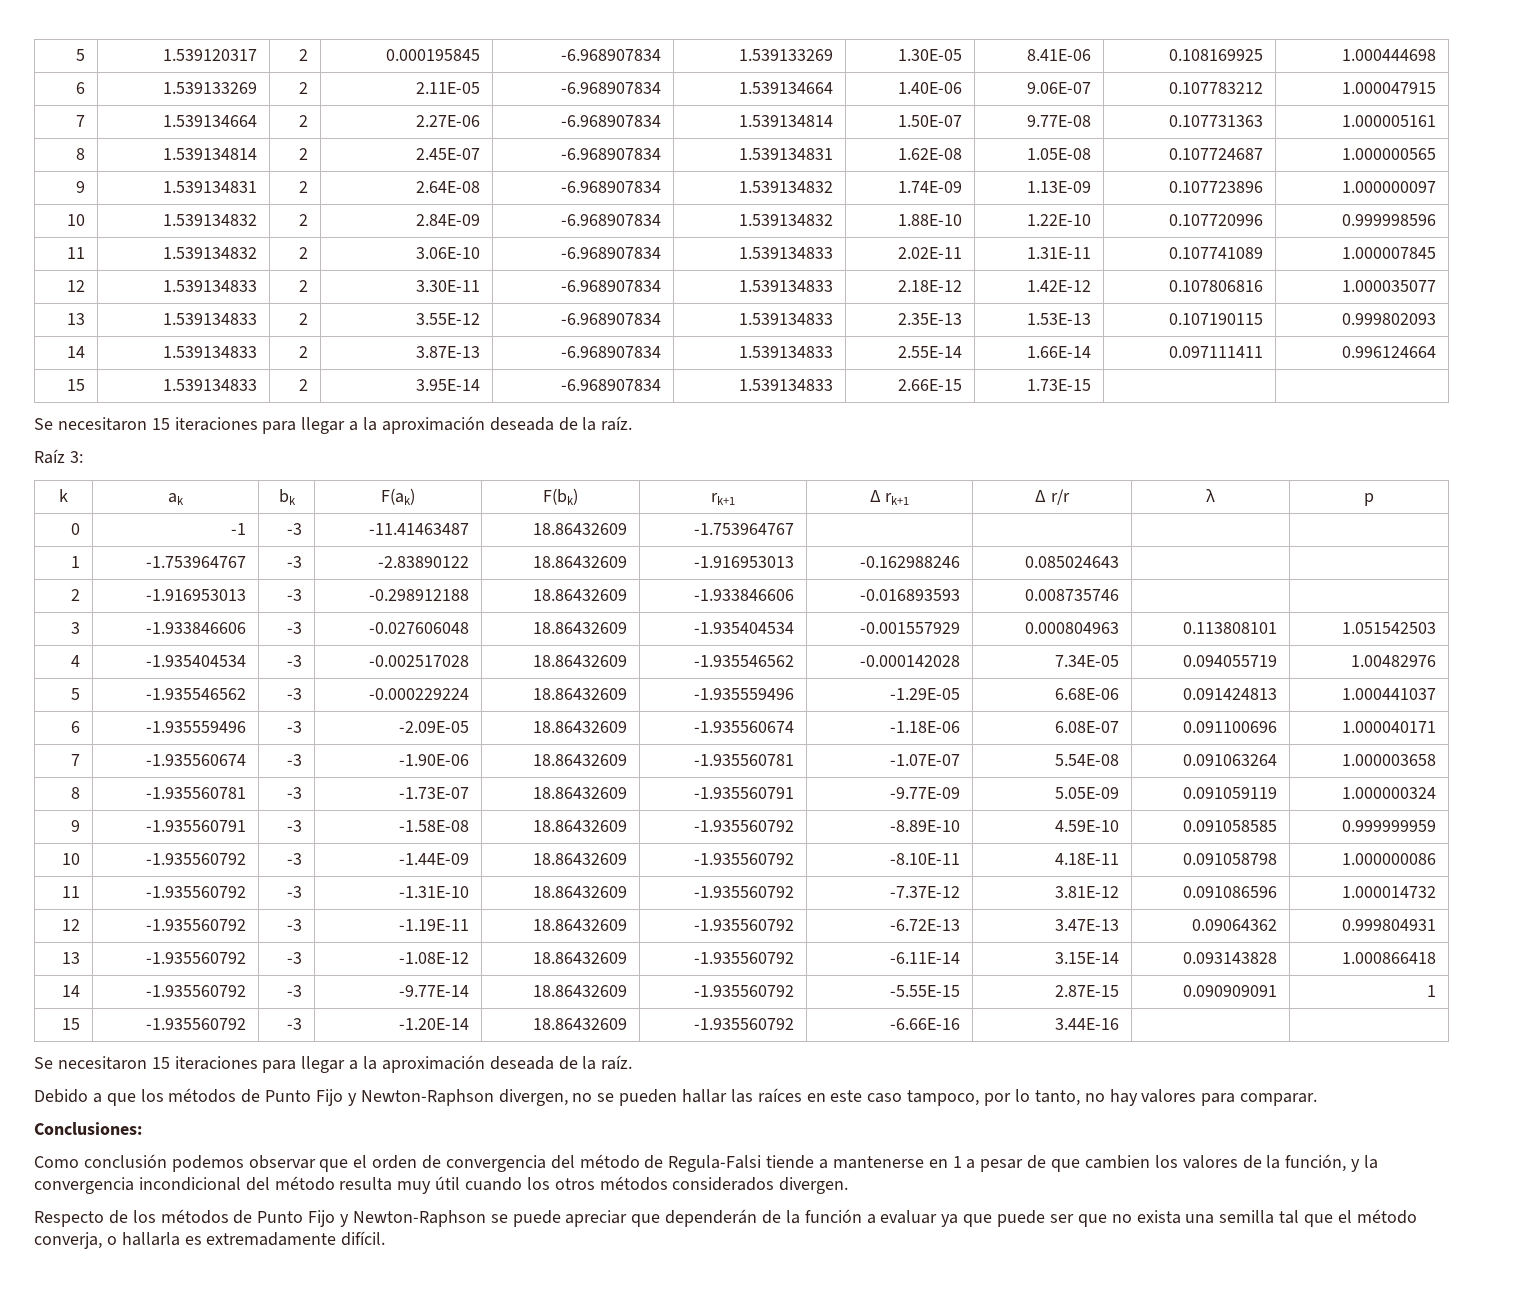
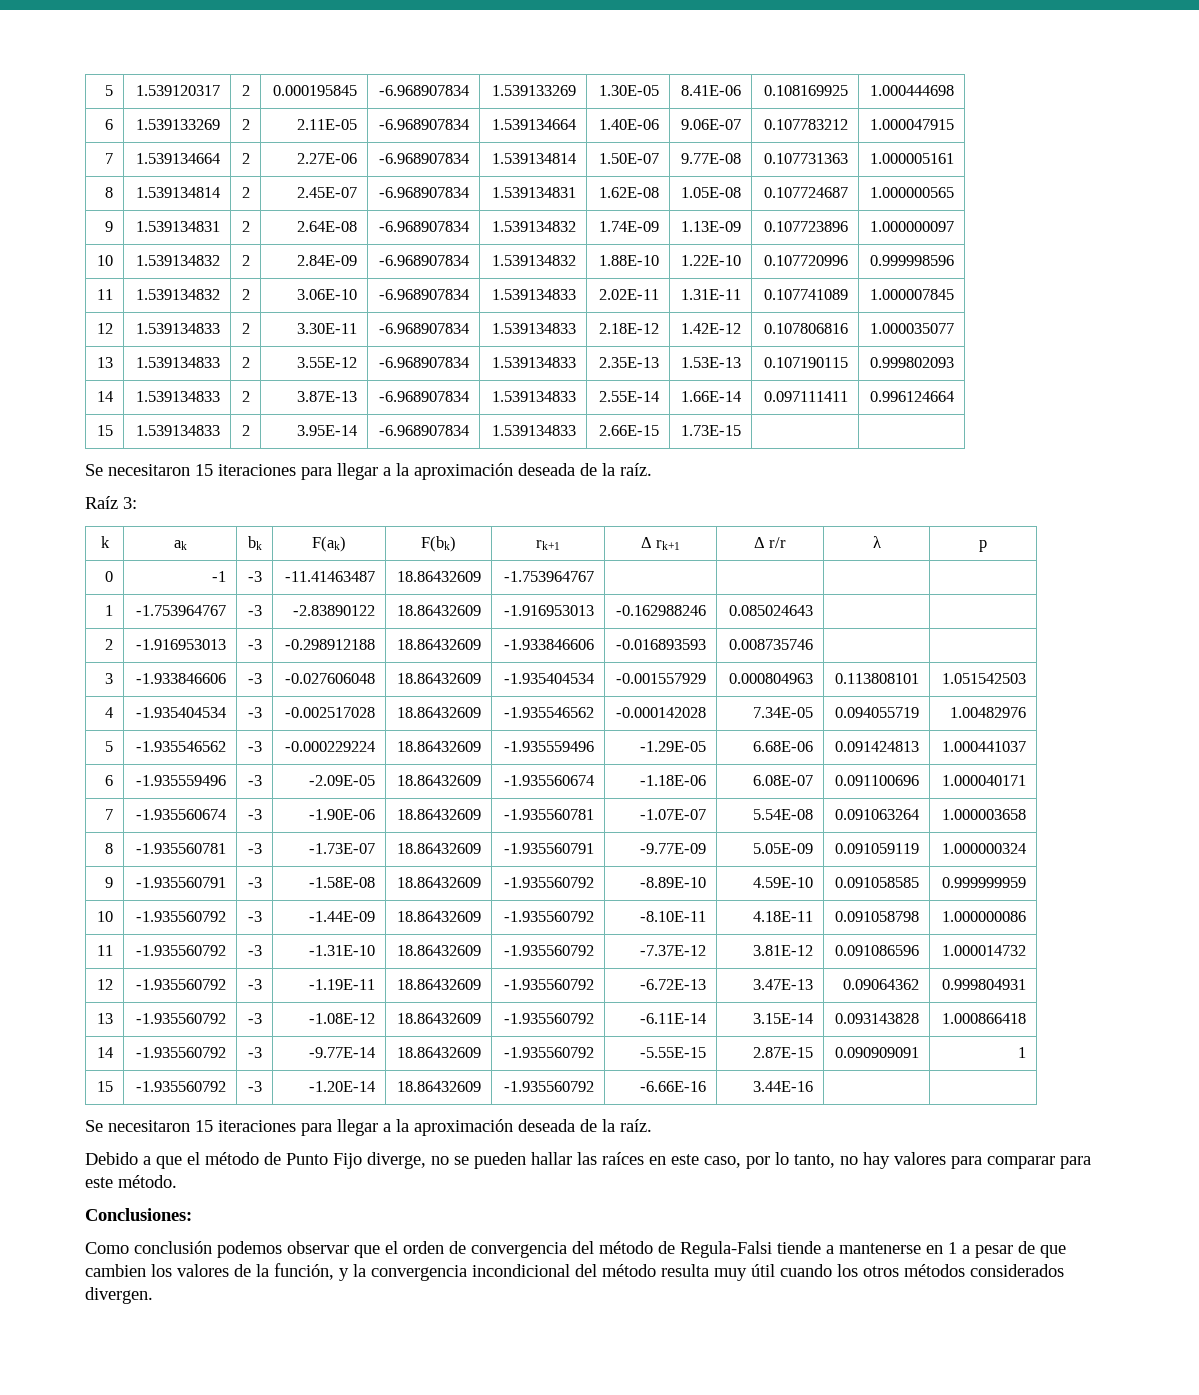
[140,1088,568,1106] los métodos de Punto Fijo y Newton-Raphson divergen, -> [187,1152,426,1169] el método de Punto Fijo diverge,
[867,1090,980,1106] caso tampoco, -> [704,1156,741,1168] caso,
[1240,1093,1318,1106] comparar. -> [987,1156,1091,1169] [85,1175,177,1188] comparar para este método.
[34,1209,1417,1227] [34,1231,386,1249] // Respecto de los métodos de Punto Fijo y Newton-Raphson se puede apreciar que dependerán de la función a evaluar ya que puede ser que no exista una semilla tal que el método converja, o hallarla es extremadamente difícil. -> (153, 1295) none

